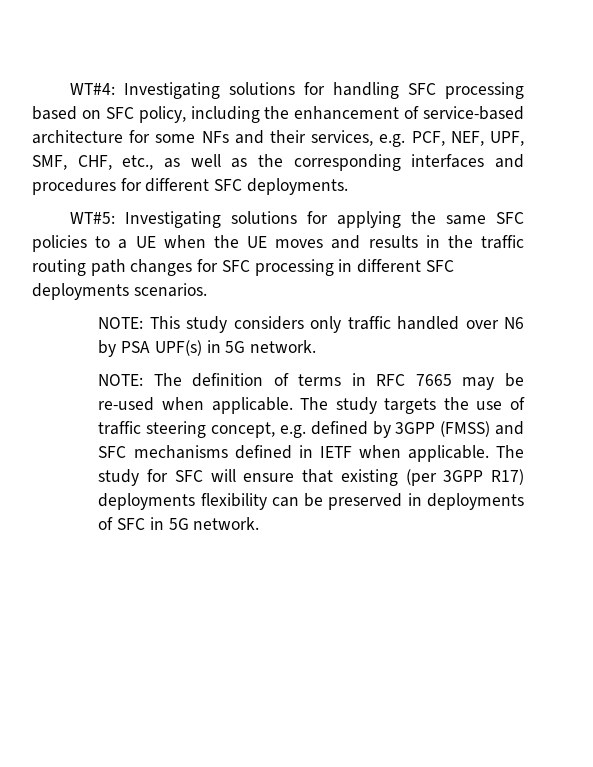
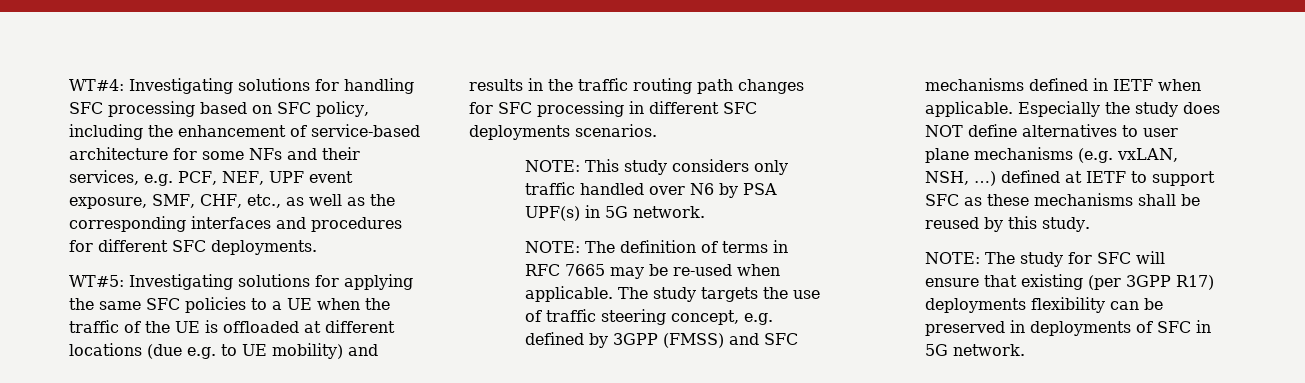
[489,131,524,146] UPF, -> [268,171,353,183] [69,197,147,209] UPF event exposure,
[246,236,324,248] UE moves -> [69,320,395,333] [69,343,343,359] traffic of the UE is offloaded at different locations (due e.g. to UE mobility)
(489, 453) none -> [1018,101,1221,117] [925,124,1179,137] [925,147,1179,163] [925,170,1216,186] [925,193,1201,206] [925,216,1091,232] [925,252,981,264] Especially the study does NOT define alternatives to user plane mechanisms (e.g. vxLAN, NSH, …) defined at IETF to support SFC as these mechanisms shall be reused by this study. // NOTE:

